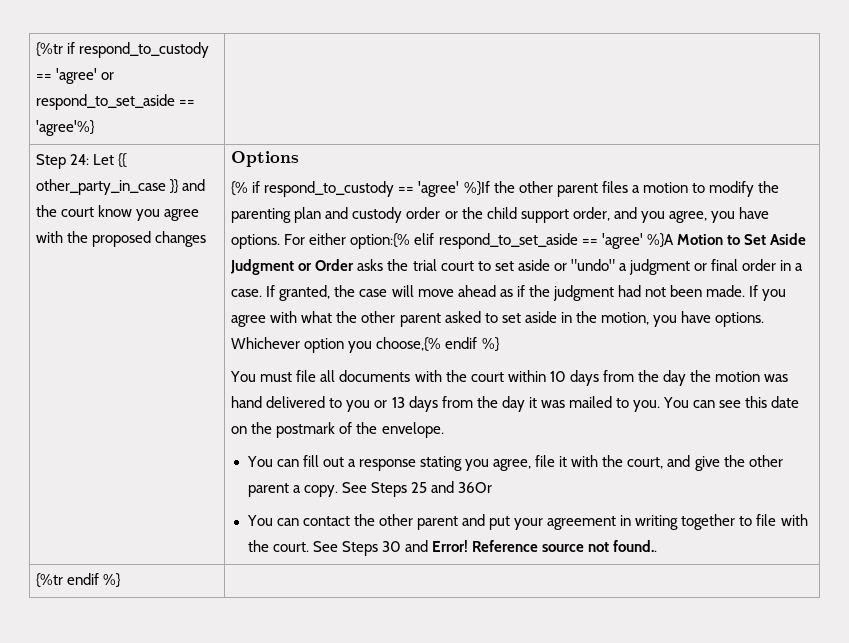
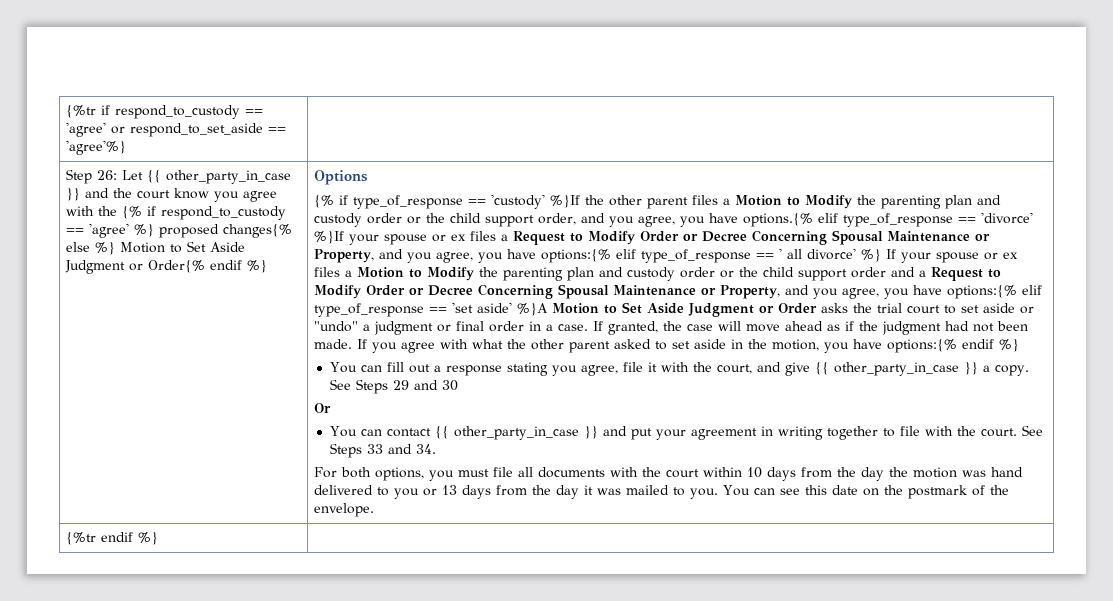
[70,154,90,165] 24: -> [97,170,118,180] 26:
[92,231,207,247] proposed changes -> [122,206,287,220] [66,223,293,238] [66,241,246,255] [65,260,268,274] {% if respond_to_custody == 'agree' %} proposed changes{% else %} Motion to Set Aside Judgment or Order{% endif %}
[264,181,460,197] respond_to_custody == 'agree' -> [353,194,546,209] type_of_response == 'custody'
[642,181,754,197] motion to modify -> [735,195,853,209] Motion to Modify
[231,233,643,249] options. For either option:{% elif respond_to_set_aside == 'agree' -> [743,212,1034,227] [314,230,991,245] [314,248,1019,263] [314,267,1002,281] [314,284,1043,299] [314,302,513,317] options.{% elif type_of_response == 'divorce' %}If your spouse or ex files a Request to Modify Order or Decree Concerning Spousal Maintenance or Property, and you agree, you have options:{% elif type_of_response == ' all divorce' %} If your spouse or ex files a Motion to Modify the parenting plan and custody order or the child support order and a Request to Modify Order or Decree Concerning Spousal Maintenance or Property, and you agree, you have options:{% elif type_of_response == 'set aside'
[715,312,765,327] [231,337,500,353] [230,371,257,382] options. Whichever option you choose,{% endif %} // You -> [887,339,1020,353] [329,362,1029,376] [329,379,458,394] [314,403,332,413] [329,425,1043,440] [329,443,436,458] [314,467,455,481] options:{% endif %} // You can fill out a response stating you agree, file it with the court, and give {{ other_party_in_case }} a copy. See Steps 29 and 30 // Or // You can contact {{ other_party_in_case }} and put your agreement in writing together to file with the court. See Steps 33 and 34. // For both options, you
[246,455,783,471] [247,481,493,497] [246,514,808,530] [247,540,658,556] // You can fill out a response stating you agree, file it with the court, and give the other parent a copy. See Steps 25 and 36Or // You can contact the other parent and put your agreement in writing together to file with the court. See Steps 30 and Error! Reference source not found.. -> (375, 510) none

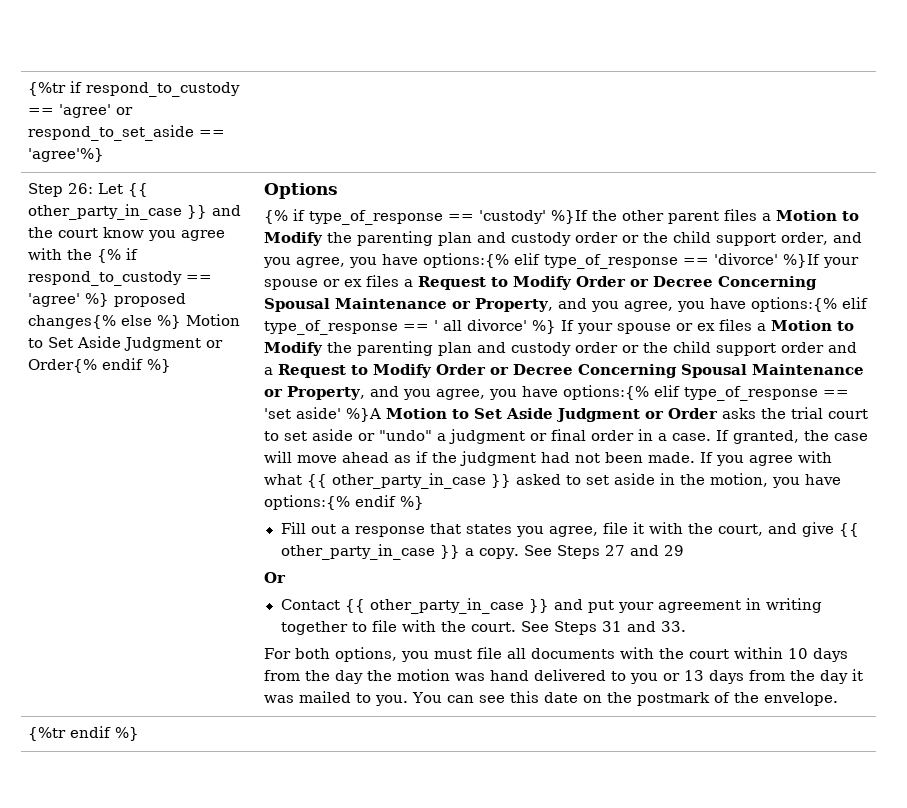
[743,213,814,227] options.{% -> [423,253,510,268] options:{%
[507,339,611,353] the other parent -> [307,473,512,489] {{ other_party_in_case }}
[329,362,404,373] You can fill -> [280,522,306,534] Fill
[506,362,548,376] stating -> [429,523,512,534] that states
(388, 386) none -> [604,545,659,556] 27 and
[413,380,458,391] and 30 -> (684, 550) none
[329,426,431,437] You can contact -> [280,599,340,610] Contact
[366,444,436,454] 33 and 34. -> [601,621,686,632] 31 and 33.

